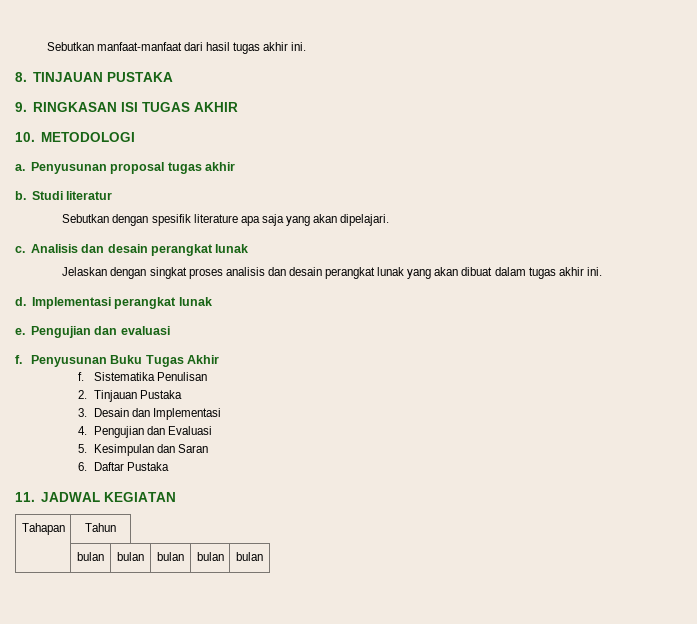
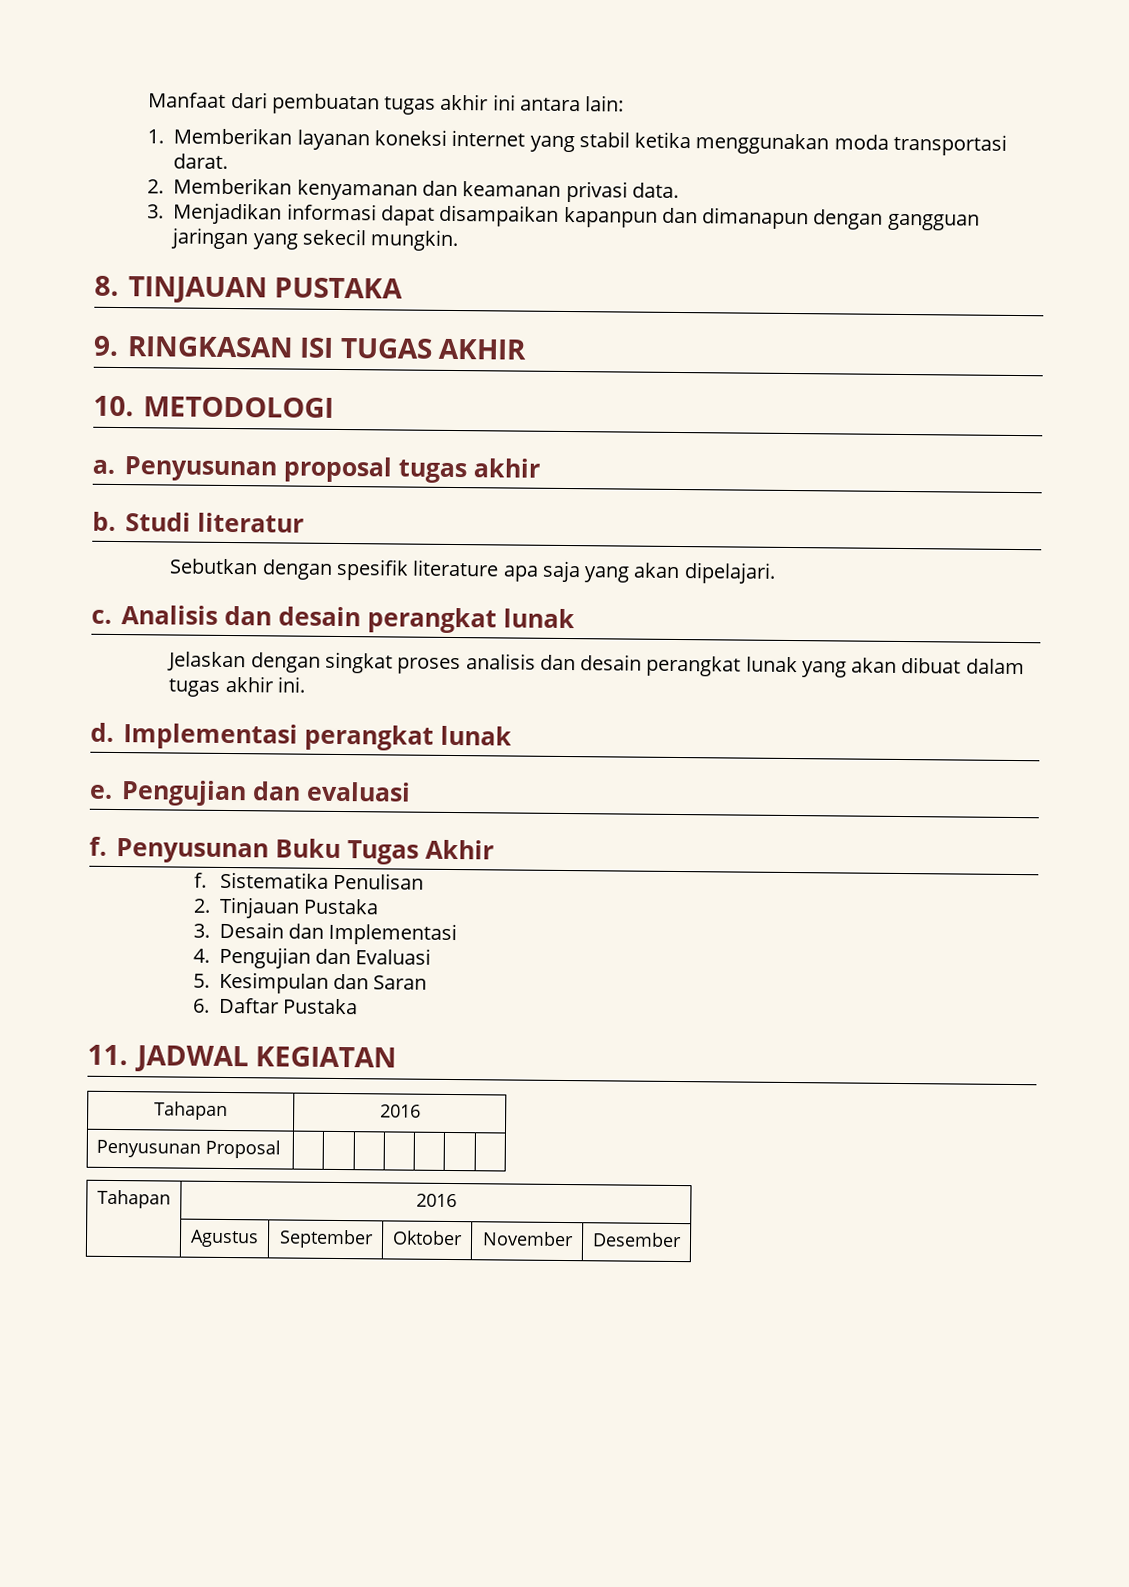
[46,42,307,54] Sebutkan manfaat-manfaat dari hasil tugas akhir ini. -> [148,91,625,115] [147,127,1007,156] [173,153,229,169] [147,177,679,203] [147,202,980,231] [170,227,460,252] Manfaat dari pembuatan tugas akhir ini antara lain: // 1. Memberikan layanan koneksi internet yang stabil ketika menggunakan moda transportasi darat. // 2. Memberikan kenyamanan dan keamanan privasi data. // 3. Menjadikan informasi dapat disampaikan kapanpun dan dimanapun dengan gangguan jaringan yang sekecil mungkin.
[85,523,116,532] [77,552,104,561] [117,552,144,561] [157,552,184,561] [196,552,224,561] [236,552,263,561] Tahun // | bulan | bulan | bulan | bulan | bulan -> [379,1104,421,1118] [96,1139,282,1159] [97,1189,172,1209] [415,1193,457,1208] [190,1229,259,1248] [278,1229,374,1249] [392,1230,463,1246] [481,1231,574,1247] [592,1232,682,1248] 2016 // Penyusunan Proposal | | | | | | | // Tahapan | 2016 // | Agustus | September | Oktober | November | Desember

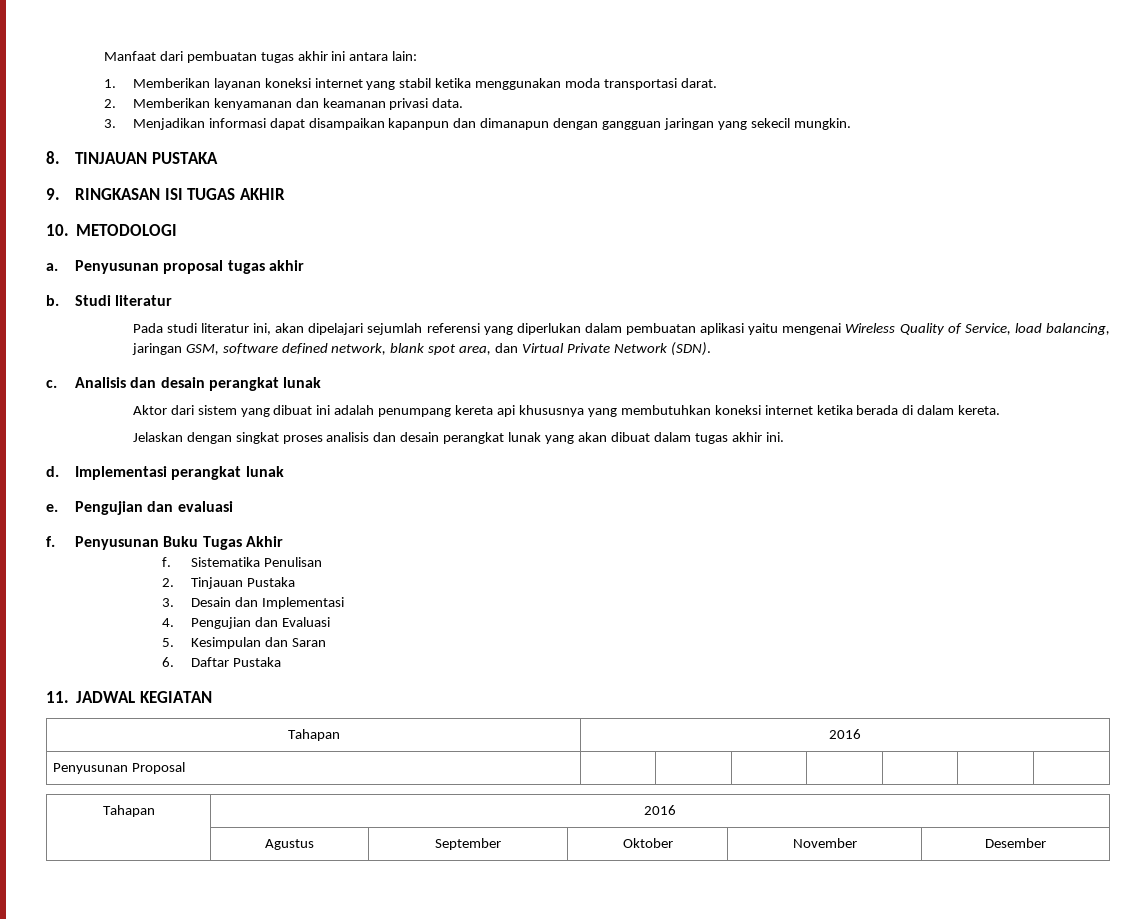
[169,558,776,584] Sebutkan dengan spesifik literature apa saja yang akan dipelajari. -> [132,323,1110,335] [131,342,711,356] Pada studi literatur ini, akan dipelajari sejumlah referensi yang diperlukan dalam pembuatan aplikasi yaitu mengenai Wireless Quality of Service, load balancing, jaringan GSM, software defined network, blank spot area, dan Virtual Private Network (SDN).
(575, 618) none -> [132,405,1001,417] // Aktor dari sistem yang dibuat ini adalah penumpang kereta api khususnya yang membutuhkan koneksi internet ketika berada di dalam kereta.

